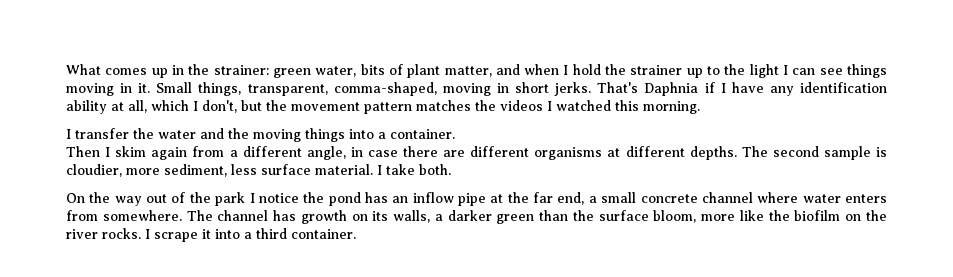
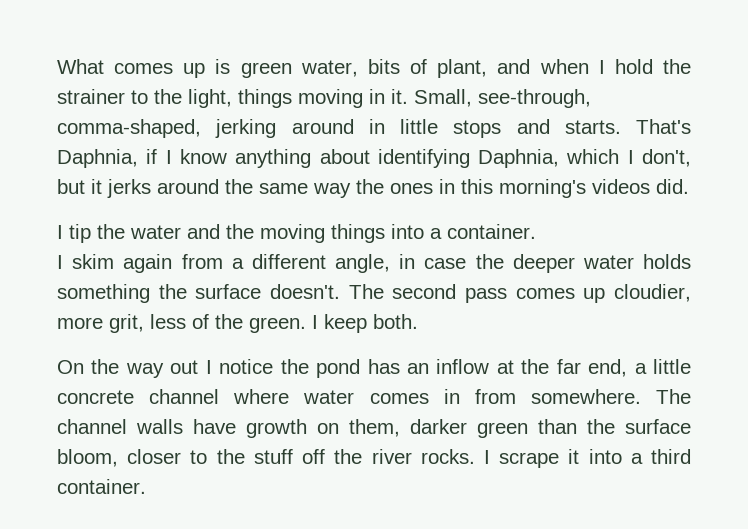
[171,64,269,75] in the strainer: -> [215,59,231,74] is
[407,64,492,78] plant matter, -> [437,59,488,78] plant,
[686,64,888,78] [66,82,888,96] [66,100,700,114] [66,128,129,139] up to the light I can see things moving in it. Small things, transparent, comma-shaped, moving in short jerks. That's Daphnia if I have any identification ability at all, which I don't, but the movement pattern matches the videos I watched this morning. // I transfer -> [131,89,591,108] [57,119,691,138] [57,149,691,168] [57,179,689,198] [57,224,91,243] to the light, things moving in it. Small, see-through, comma-shaped, jerking around in little stops and starts. That's Daphnia, if I know anything about identifying Daphnia, which I don't, but it jerks around the same way the ones in this morning's videos did. // I tip
[66,146,100,157] Then -> (536, 231) none
[403,146,888,160] [66,164,415,177] there are different organisms at different depths. The second sample is cloudier, more sediment, less surface material. I take -> [475,254,691,273] [57,284,691,303] [57,314,367,333] the deeper water holds something the surface doesn't. The second pass comes up cloudier, more grit, less of the green. I keep
[171,192,246,206] of the park -> (199, 367) none
[458,193,487,206] pipe -> (490, 366) none
[601,192,637,203] small -> [653,359,691,374] little
[845,194,888,203] enters -> [369,389,460,404] comes in
[273,210,443,224] has growth on its walls, a -> [136,419,400,438] walls have growth on them,
[701,210,862,221] more like the biofilm on -> [127,449,326,464] closer to the stuff off

